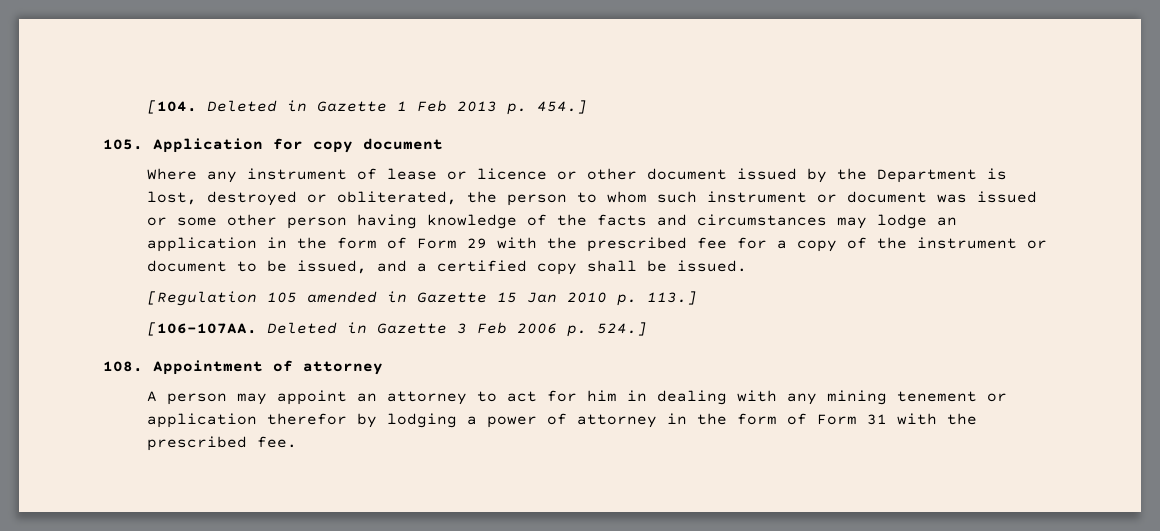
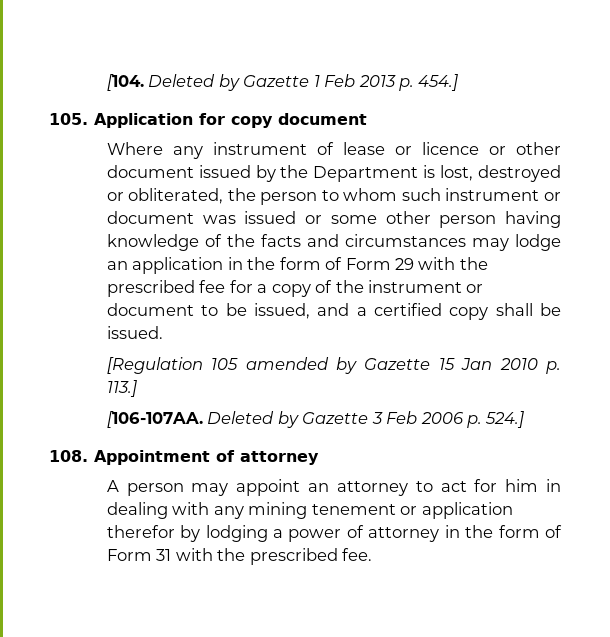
[286,100,307,112] in -> [218,74,240,91] by
[386,291,407,303] in -> [335,357,357,374] by
[346,322,367,334] in -> [277,411,299,428] by

